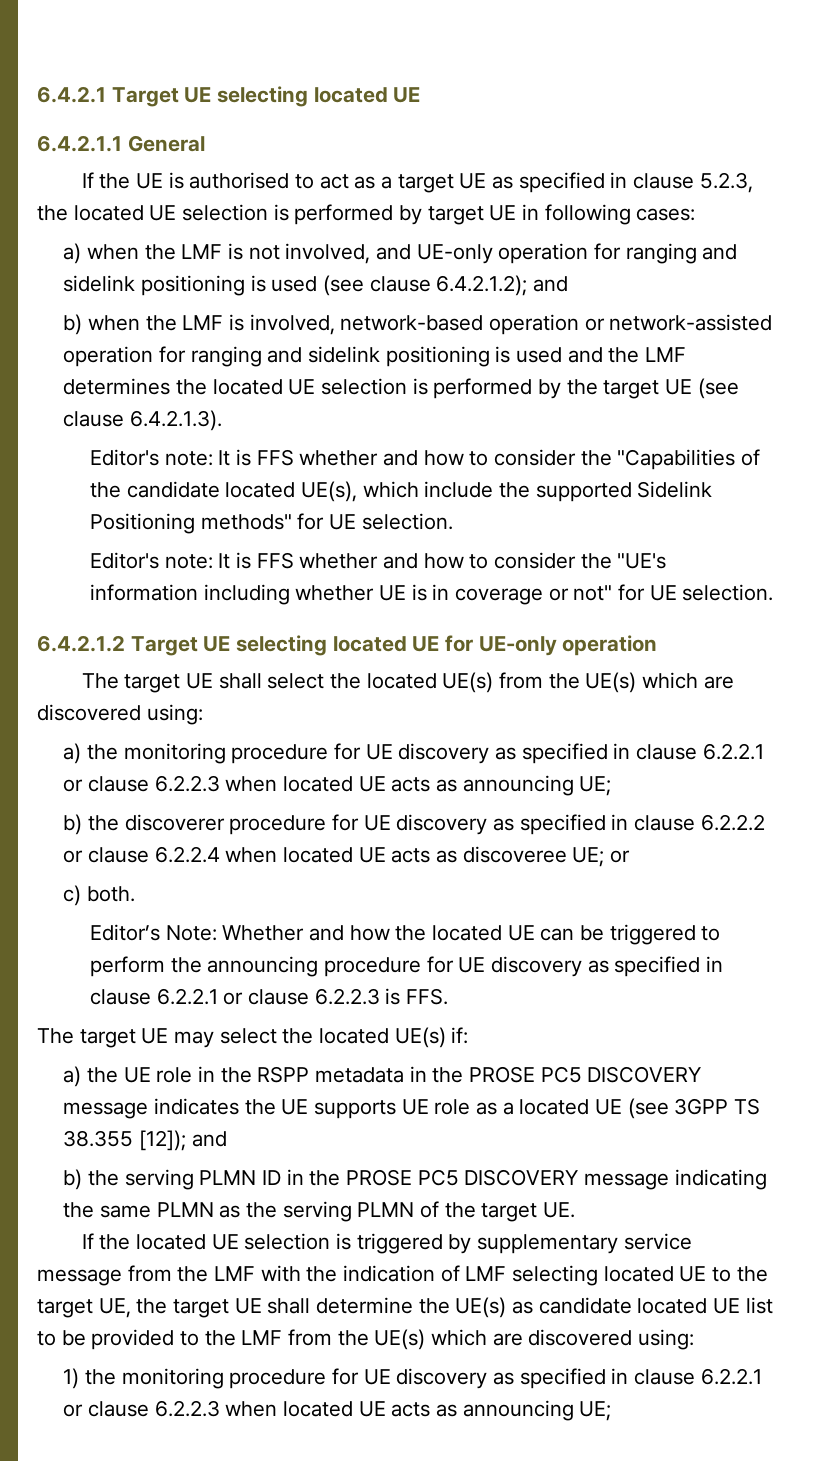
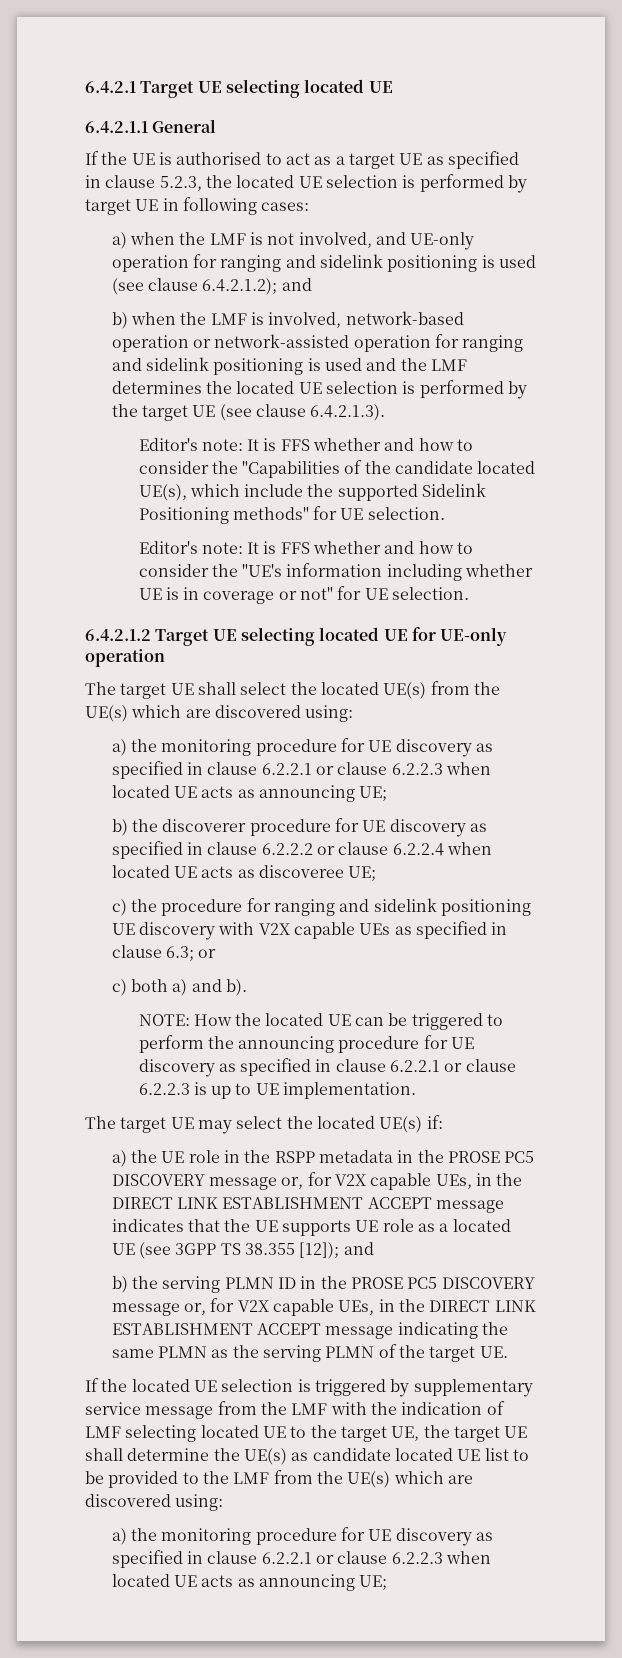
[610,850,631,863] [63,885,136,906] [89,924,390,941] or // c) both. // Editor’s Note: Whether and how -> [111,898,532,916] [111,921,508,940] [111,945,217,961] [111,979,248,996] [138,1014,232,1026] // c) the procedure for ranging and sidelink positioning UE discovery with V2X capable UEs as specified in clause 6.3; or // c) both a) and b). // NOTE: How
[405,988,448,1005] FFS. -> [211,1082,417,1099] up to UE implementation.
[154,1098,240,1115] indicates -> [281,1172,523,1190] [111,1197,505,1213] [111,1219,221,1232] or, for V2X capable UEs, in the DIRECT LINK ESTABLISHMENT ACCEPT message indicates that
(670, 1181) none -> [184,1298,536,1316] [111,1323,394,1339] or, for V2X capable UEs, in the DIRECT LINK ESTABLISHMENT ACCEPT message
[63,1368,80,1389] 1) -> [111,1528,127,1545] a)

